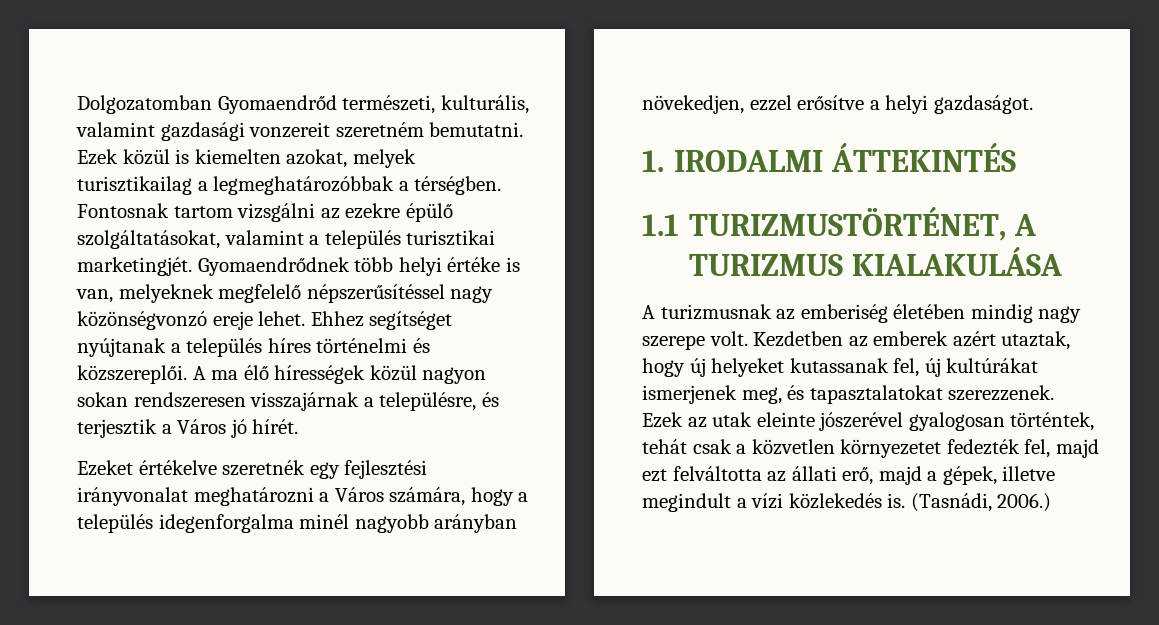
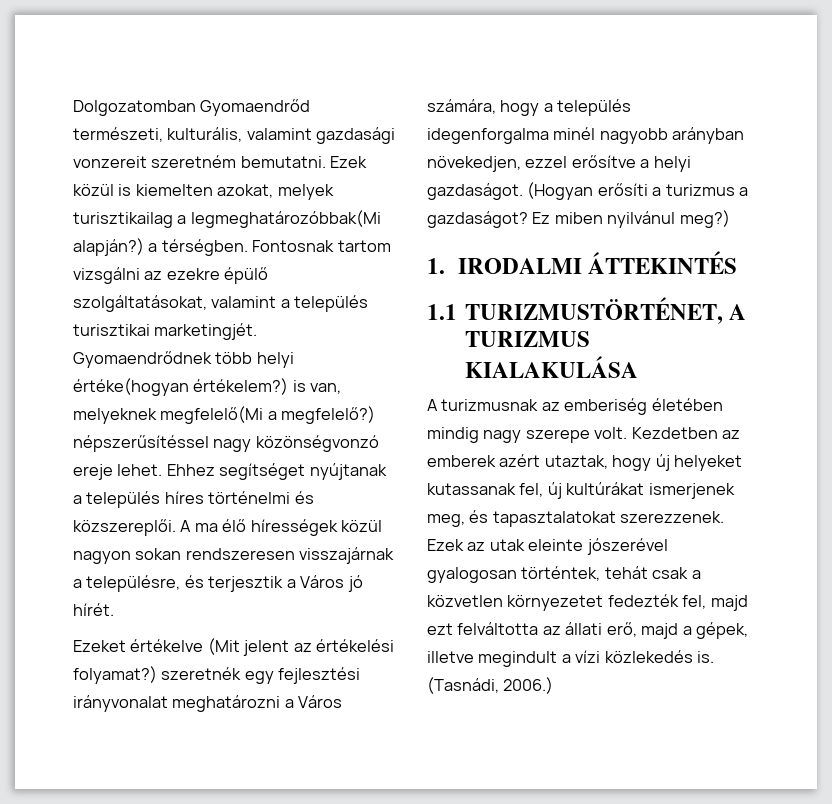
[213,176,395,195] legmeghatározóbbak -> [190,210,381,228] [73,238,144,256] legmeghatározóbbak(Mi alapján?)
[447,257,501,272] értéke -> [73,378,289,396] értéke(hogyan értékelem?)
[218,284,302,303] megfelelő -> [160,406,376,424] megfelelő(Mi a megfelelő?)
(217, 467) none -> [207,638,395,656] [73,666,157,684] (Mit jelent az értékelési folyamat?)
(1033, 104) none -> [527,182,749,200] [427,210,730,228] (Hogyan erősíti a turizmus a gazdaságot? Ez miben nyilvánul meg?)

